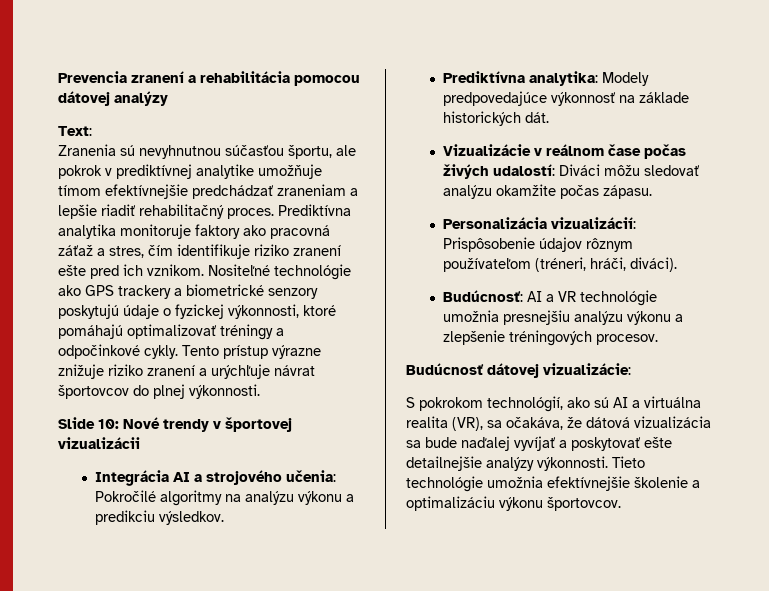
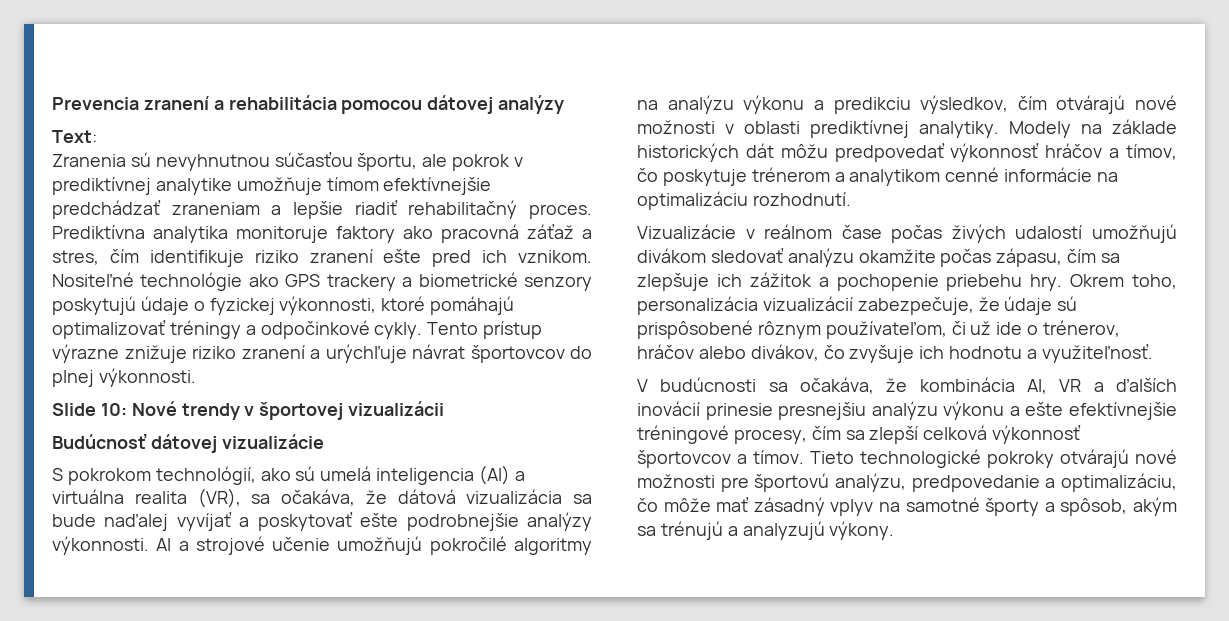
[95,470,337,486] [95,490,355,506] [95,510,225,525] [443,71,650,86] [443,91,690,106] [443,111,550,126] [443,144,687,159] [443,164,701,179] [443,184,653,199] [443,217,637,229] [443,237,634,252] [443,257,678,272] [443,290,658,306] [443,310,684,325] [443,330,659,346] // Integrácia AI a strojového učenia: Pokročilé algoritmy na analýzu výkonu a predikciu výsledkov. // Prediktívna analytika: Modely predpovedajúce výkonnosť na základe historických dát. // Vizualizácie v reálnom čase počas živých udalostí: Diváci môžu sledovať analýzu okamžite počas zápasu. // Personalizácia vizualizácií: Prispôsobenie údajov rôznym používateľom (tréneri, hráči, diváci). // Budúcnosť: AI a VR technológie umožnia presnejšiu analýzu výkonu a zlepšenie tréningových procesov. -> (445, 408) none
[543,363,631,375] vizualizácie: -> [221,434,324,449] vizualizácie
[613,397,628,408] AI -> [320,465,511,485] umelá inteligencia (AI)
[406,456,482,471] detailnejšie -> [406,513,519,531] podrobnejšie
[612,456,645,468] [406,476,700,492] [406,496,621,511] Tieto technológie umožnia efektívnejšie školenie a optimalizáciu výkonu športovcov. -> [156,536,592,555] [637,95,1177,114] [637,119,1177,138] [637,143,1177,162] [637,167,1119,186] [637,191,851,210] [637,224,1177,243] [637,248,1121,267] [637,272,1177,291] [637,296,1078,315] [637,320,1121,339] [637,344,1153,363] [637,377,1177,394] [637,401,1177,420] [637,425,1082,444] [637,449,1177,468] [637,473,1177,492] [637,497,1177,516] [637,521,895,540] AI a strojové učenie umožňujú pokročilé algoritmy na analýzu výkonu a predikciu výsledkov, čím otvárajú nové možnosti v oblasti prediktívnej analytiky. Modely na základe historických dát môžu predpovedať výkonnosť hráčov a tímov, čo poskytuje trénerom a analytikom cenné informácie na optimalizáciu rozhodnutí. // Vizualizácie v reálnom čase počas živých udalostí umožňujú divákom sledovať analýzu okamžite počas zápasu, čím sa zlepšuje ich zážitok a pochopenie priebehu hry. Okrem toho, personalizácia vizualizácií zabezpečuje, že údaje sú prispôsobené rôznym používateľom, či už ide o trénerov, hráčov alebo divákov, čo zvyšuje ich hodnotu a využiteľnosť. // V budúcnosti sa očakáva, že kombinácia AI, VR a ďalších inovácií prinesie presnejšiu analýzu výkonu a ešte efektívnejšie tréningové procesy, čím sa zlepší celková výkonnosť športovcov a tímov. Tieto technologické pokroky otvárajú nové možnosti pre športovú analýzu, predpovedanie a optimalizáciu, čo môže mať zásadný vplyv na samotné športy a spôsob, akým sa trénujú a analyzujú výkony.

